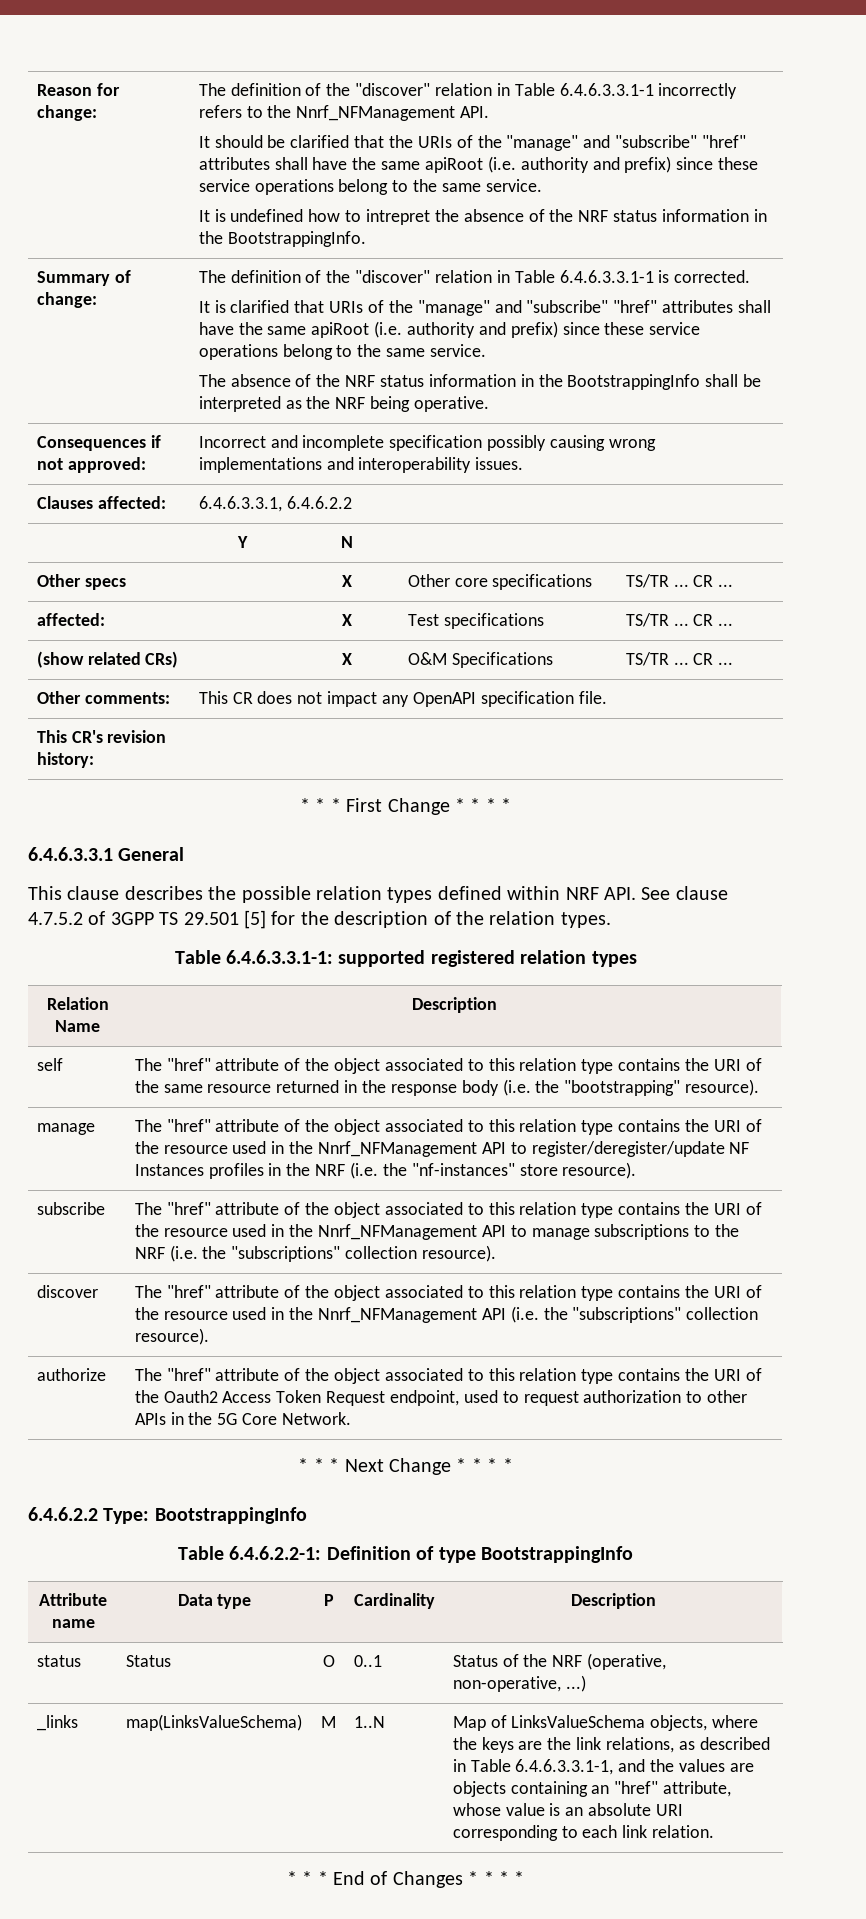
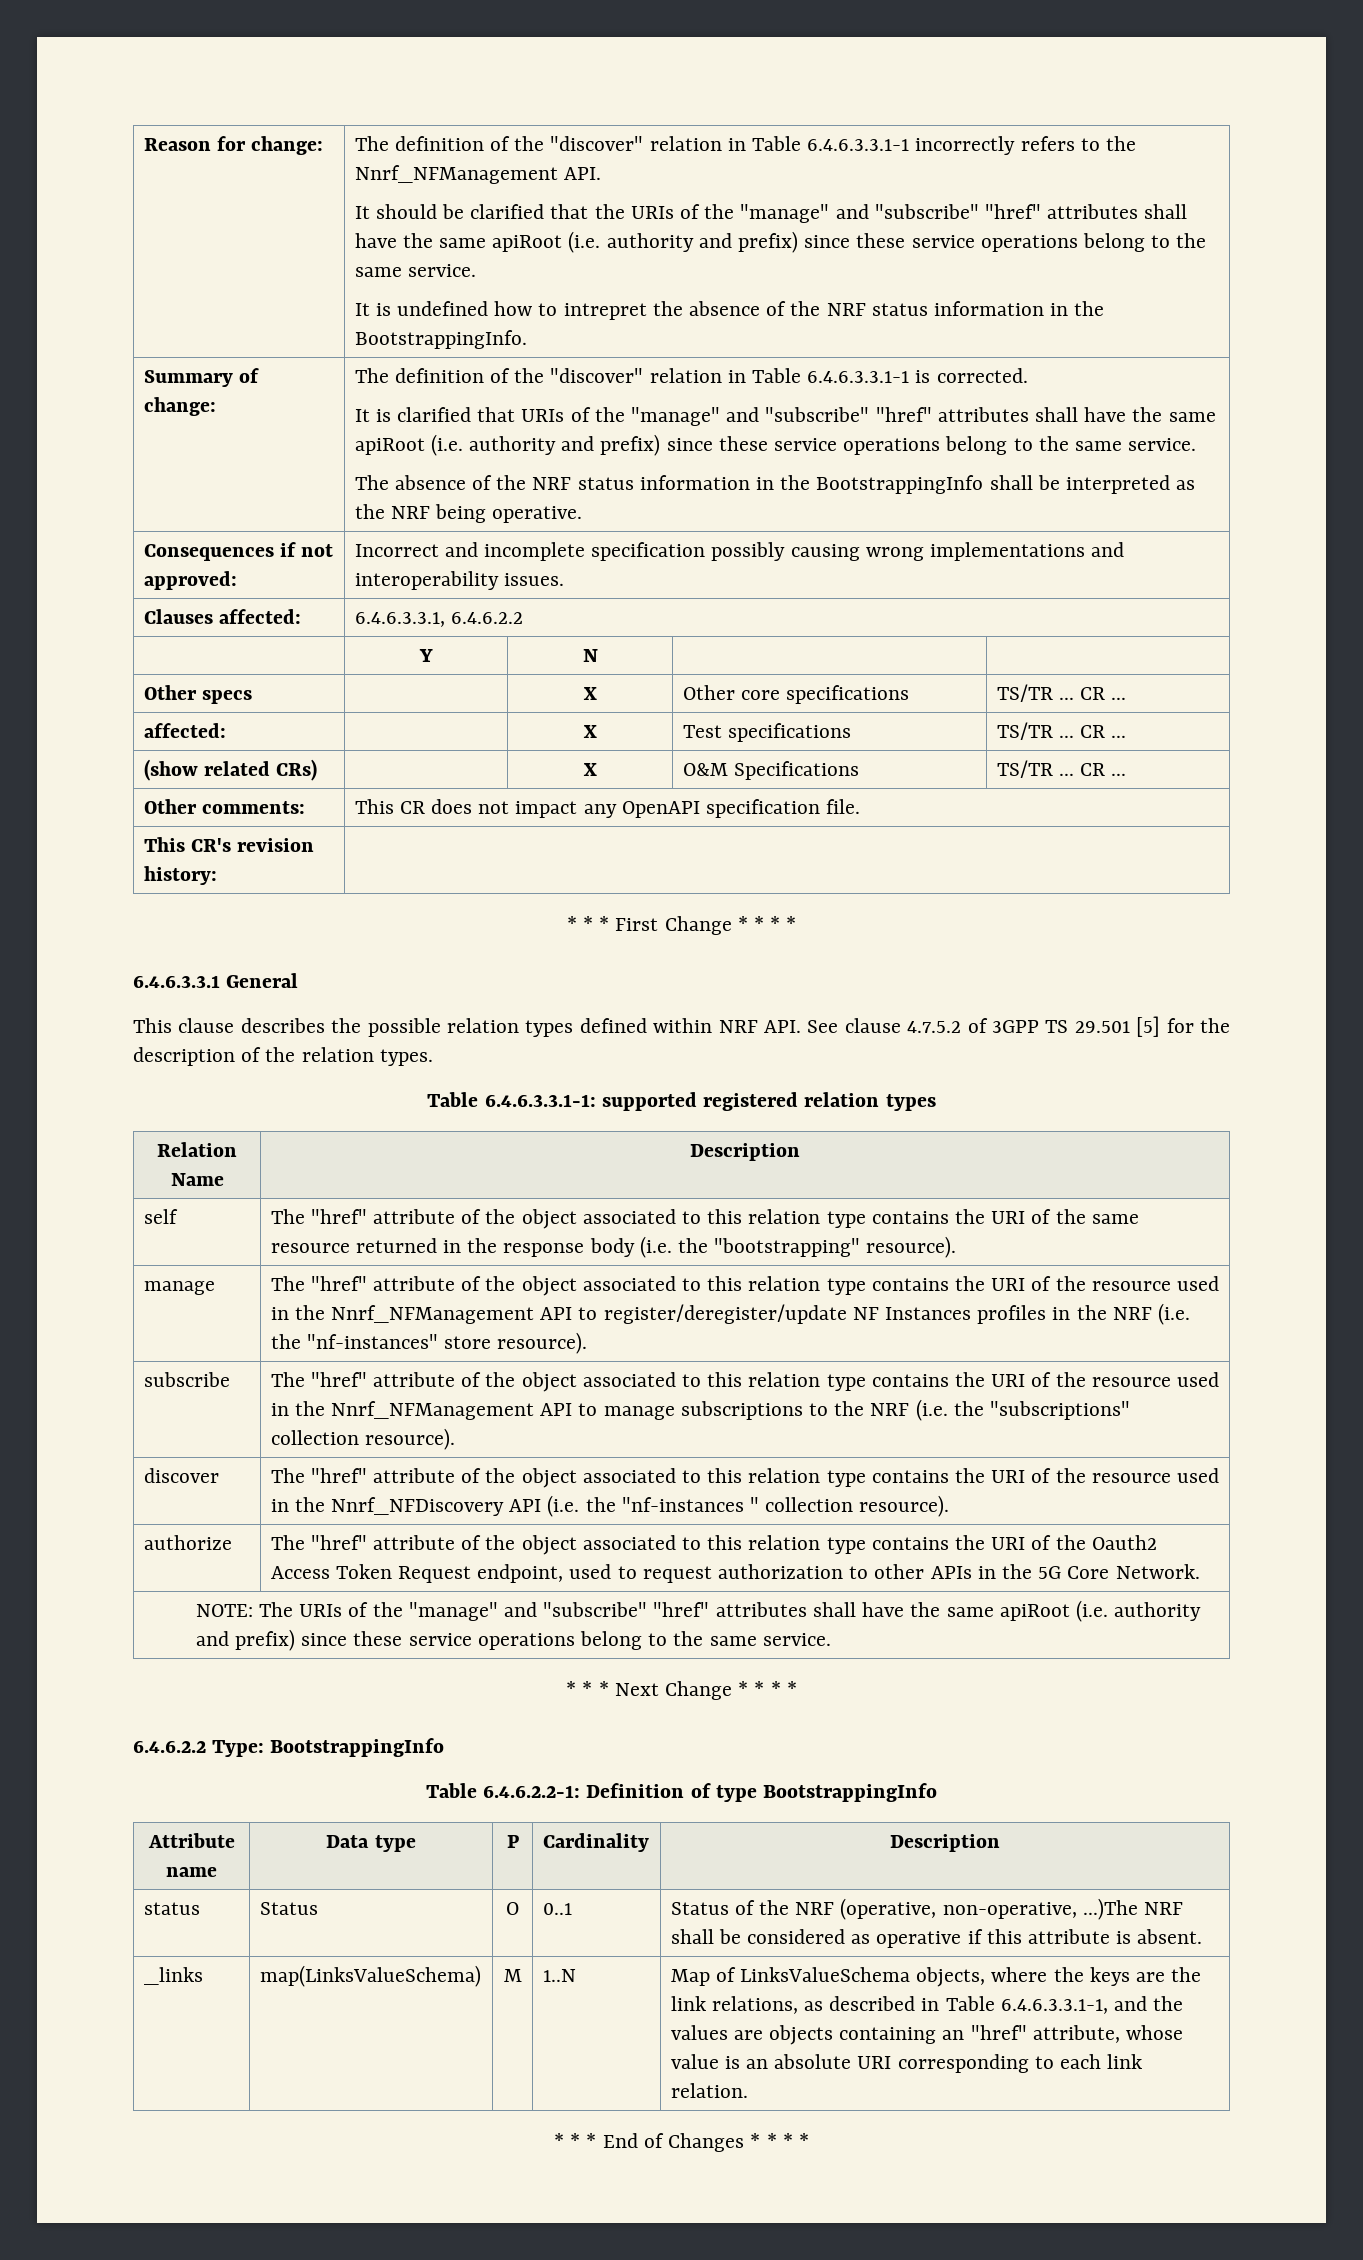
[317,1307,477,1323] Nnrf_NFManagement -> [330,1497,504,1516] Nnrf_NFDiscovery
[572,1307,682,1323] "subscriptions" -> [621,1497,759,1512] "nf-instances "
(351, 1418) none -> [195,1600,1202,1622] [195,1629,831,1651] // NOTE: The URIs of the "manage" and "subscribe" "href" attributes shall have the same apiRoot (i.e. authority and prefix) since these service operations belong to the same service.
[565,1675,586,1692] ...) -> [1082,1898,1183,1920] [670,1929,1203,1948] ...)The NRF shall be considered as operative if this attribute is absent.

